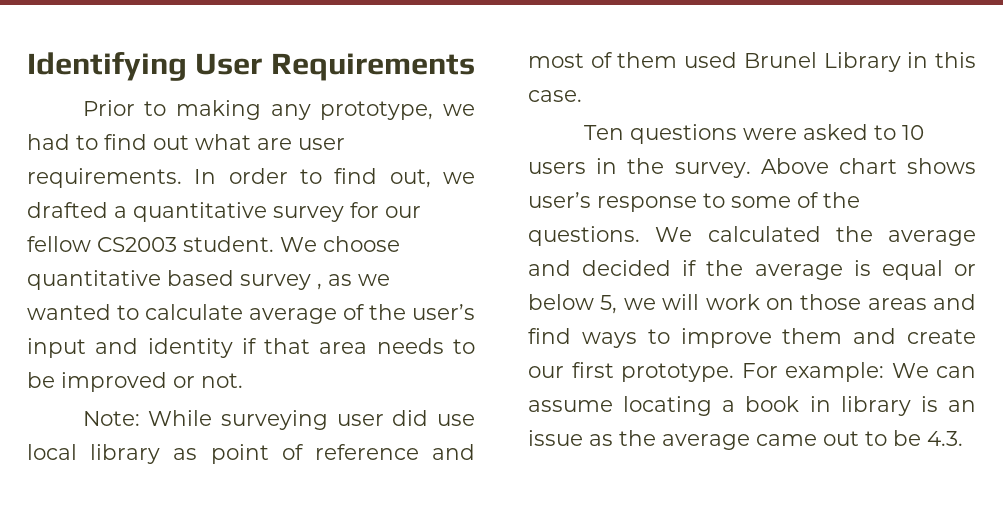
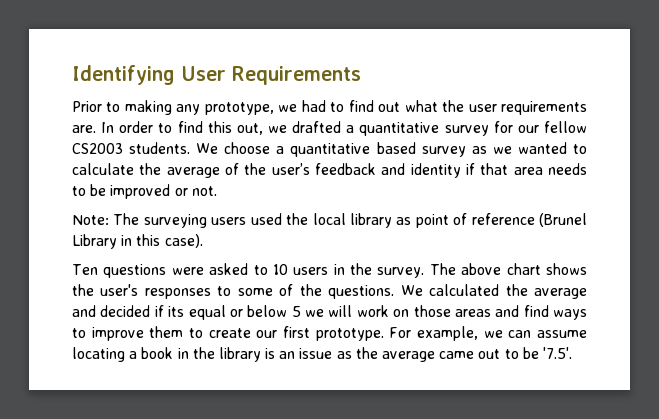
[257,138,345,150] [27,168,182,188] are user requirements. -> [442,100,587,115] [72,125,96,133] the user requirements are.
(378, 176) none -> [207,121,232,133] this
[183,236,274,252] student. -> [129,142,191,154] students.
(400, 244) none -> [276,146,285,154] a
[317,283,322,290] , -> (466, 151) none
(243, 312) none -> [139,163,162,175] the
[27,338,86,358] input -> [315,163,376,175] feedback
[148,410,475,430] While surveying user did use -> [113,213,309,228] The surveying users used the
[432,444,475,460] [528,52,817,68] and most of them used Brunel -> [539,213,587,227] (Brunel
[528,90,582,102] case. -> [164,234,203,248] case).
[760,158,976,174] [528,192,697,212] Above chart shows user’s response -> [429,263,587,275] [72,284,211,299] The above chart shows the user's responses
[706,260,871,280] the average is -> [168,306,185,317] its
[600,295,618,314] 5, -> [291,306,301,317] 5
[853,328,897,344] and -> [189,328,203,338] to
[785,362,929,382] example: We -> [417,326,503,341] example, we
(831, 404) none -> [192,347,215,359] the
[927,431,963,446] 4.3. -> [542,347,572,359] '7.5'.

